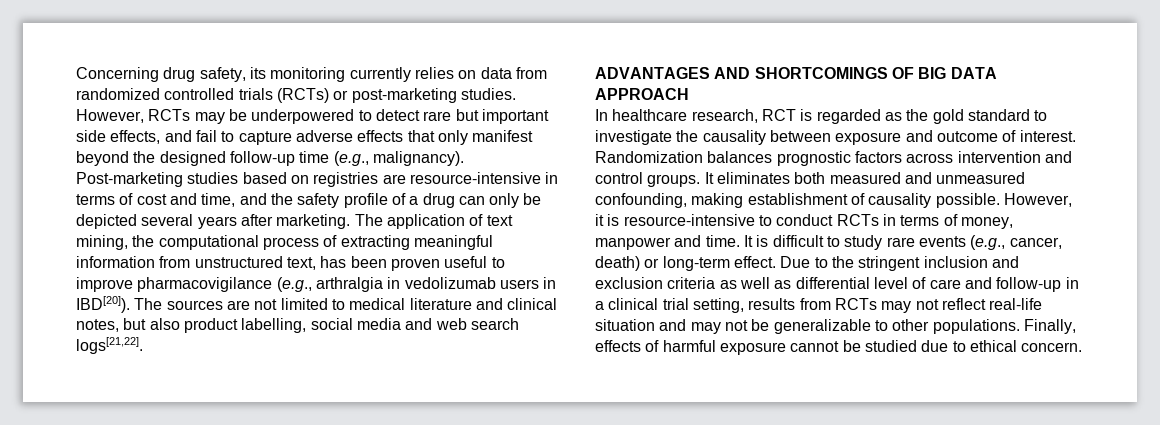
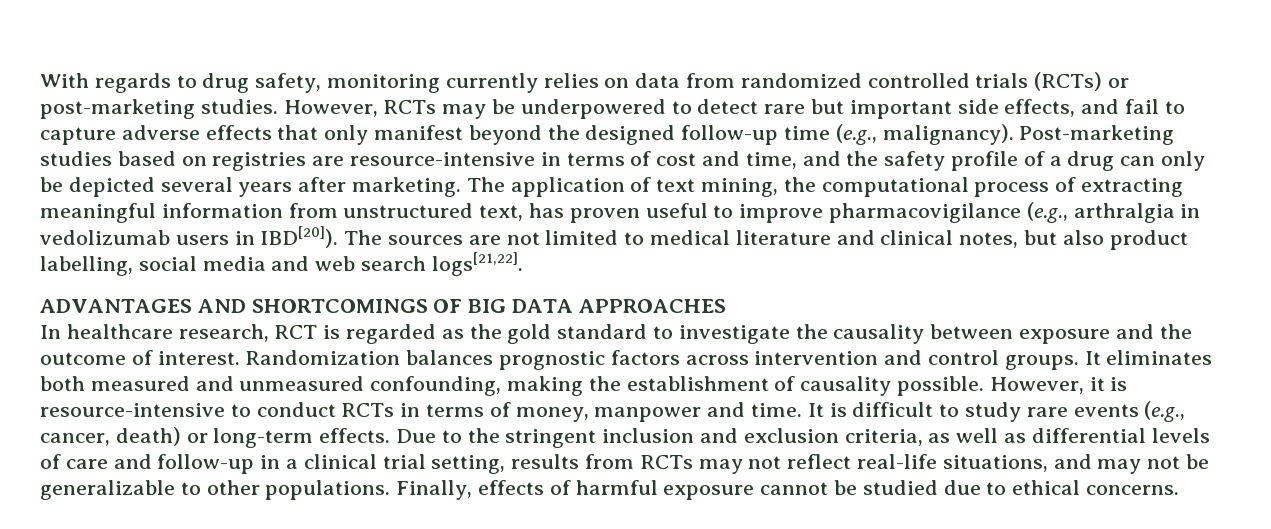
[76,67,159,82] Concerning -> [40,73,197,93] With regards to
[249,67,266,79] its -> (322, 83) none
[350,256,387,268] been -> (565, 210) none
[595,88,689,100] APPROACH -> [578,299,726,313] APPROACHES
(933, 136) none -> [1159,324,1192,339] the
(744, 200) none -> [588,376,621,391] the
[733,256,776,268] effect. -> [319,428,391,443] effects.
[667,277,716,289] criteria -> [844,429,923,446] criteria,
[873,277,908,289] level -> [1151,428,1210,443] levels
[595,319,655,331] situation -> [942,455,1048,472] situations,
[1021,342,1083,352] concern. -> [1086,485,1180,495] concerns.

